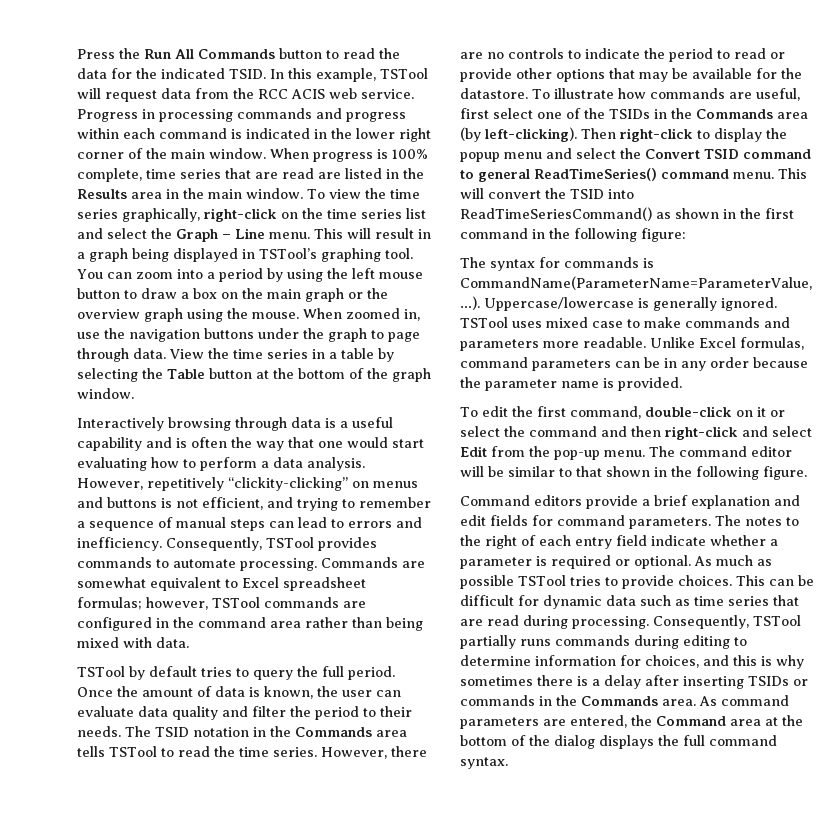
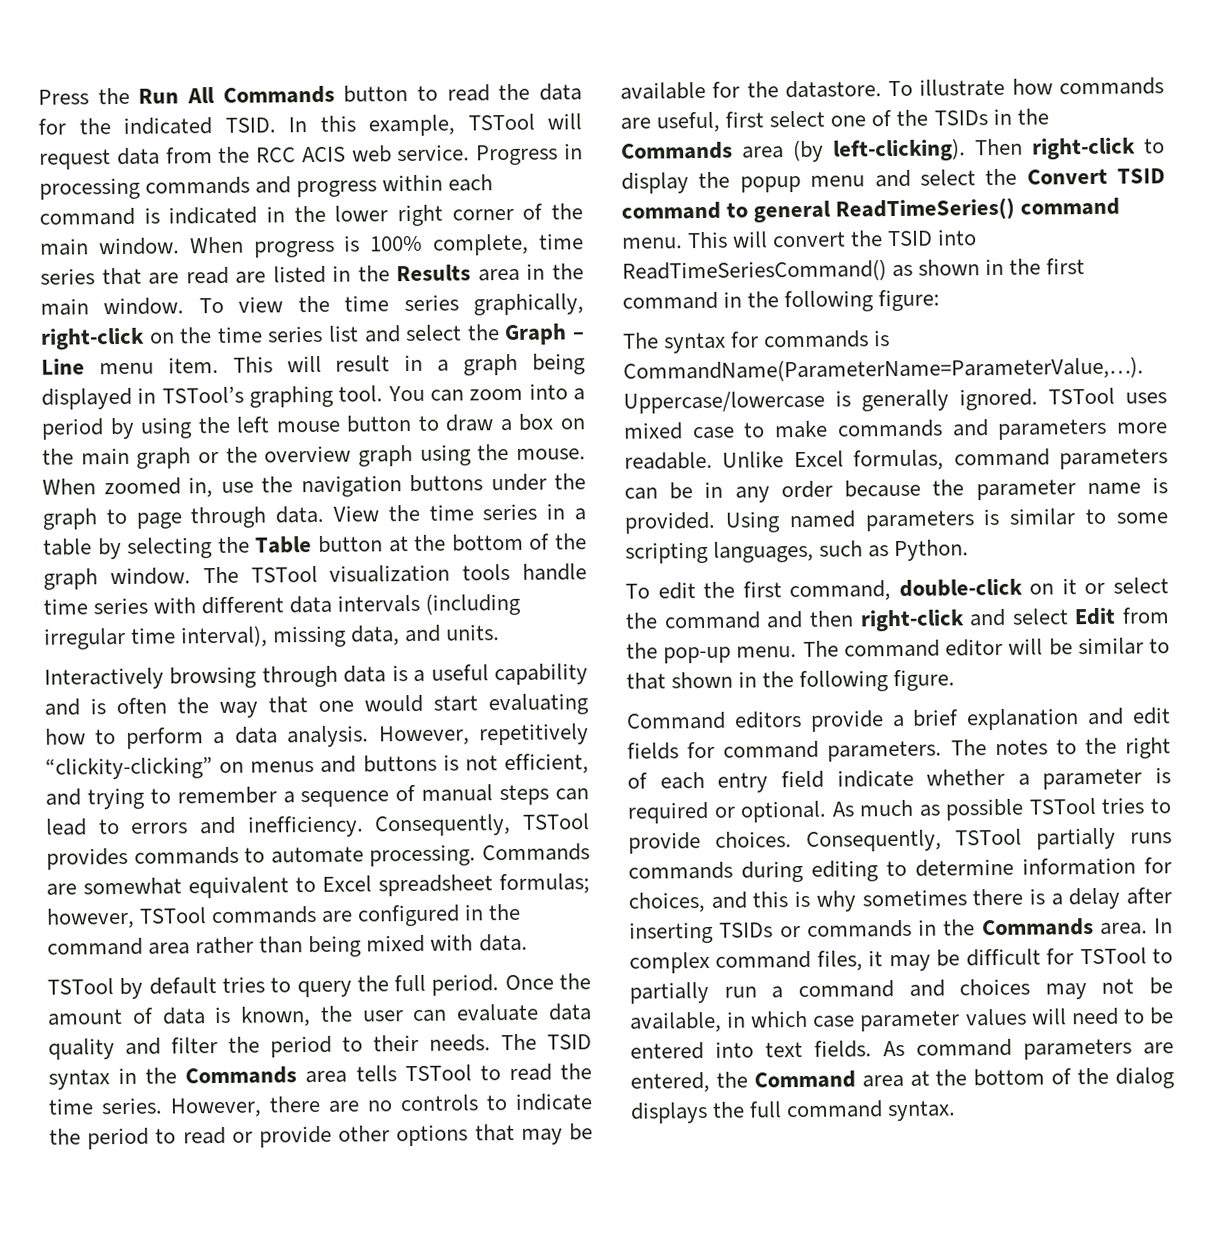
[269,232,310,239] menu. -> [98,356,219,375] menu item.
(134, 393) none -> [202,563,587,584] [43,592,522,616] [44,624,501,650] The TSTool visualization tools handle time series with different data intervals (including irregular time interval), missing data, and units.
[193,727,249,737] notation -> [48,1069,110,1090] syntax
(682, 384) none -> [724,508,1168,533] [625,539,970,564] Using named parameters is similar to some scripting languages, such as Python.
[735,575,814,586] [460,595,799,609] [460,615,649,629] This can be difficult for dynamic data such as time series that are read during processing. -> (792, 839) none
(696, 702) none -> [1154,918,1173,934] [629,947,1173,974] [629,977,1173,1004] [630,1007,1174,1033] [630,1040,872,1060] In complex command files, it may be difficult for TSTool to partially run a command and choices may not be available, in which case parameter values will need to be entered into text fields.

